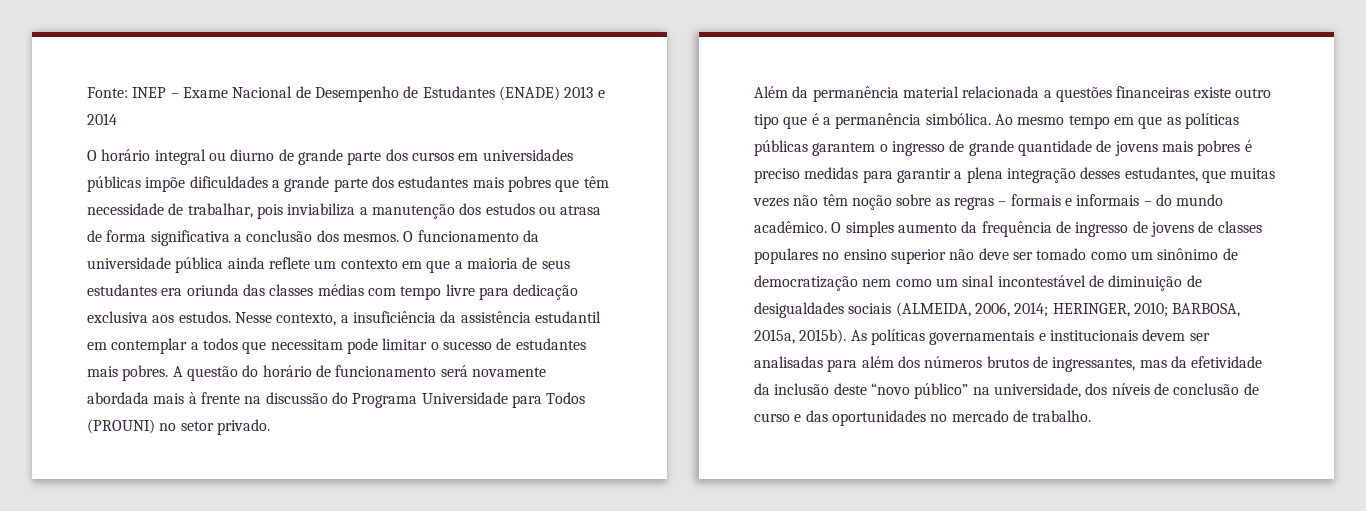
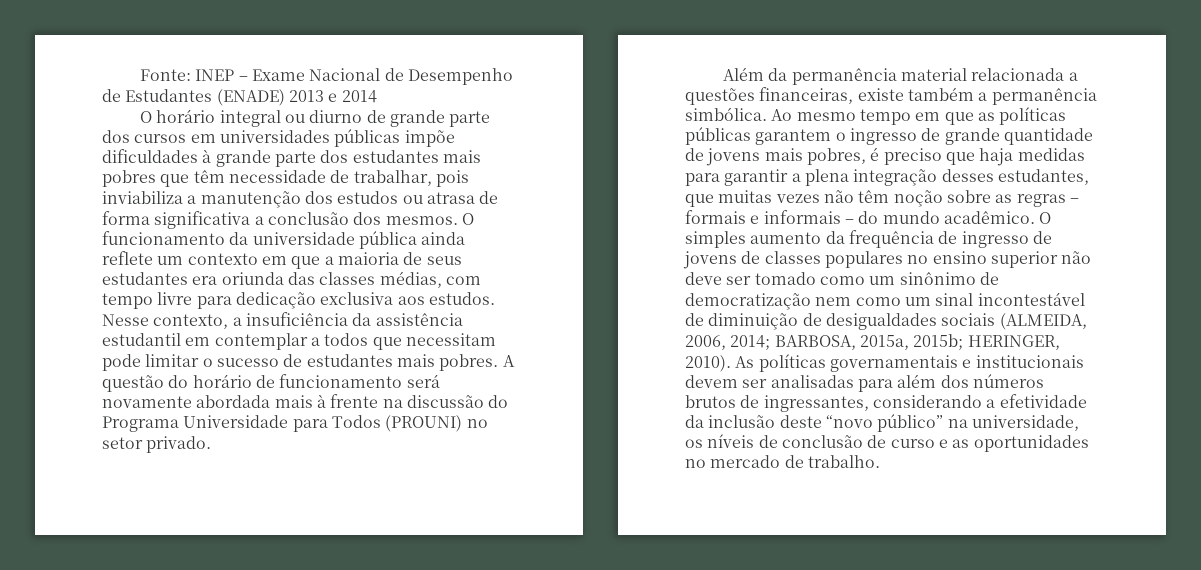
[271,180,280,188] a -> [202,149,212,163] à
[317,284,364,296] médias -> [379,271,442,288] médias,
[1116,86,1271,98] [754,113,819,129] financeiras existe outro tipo que é -> [759,87,974,104] financeiras, existe também
[1197,140,1241,156] pobres -> [806,148,866,165] pobres,
(800, 175) none -> [945,148,1014,166] que haja
[1052,302,1241,317] [754,329,847,344] HERINGER, 2010; BARBOSA, 2015a, 2015b). -> [774,334,1060,350] [685,355,731,372] BARBOSA, 2015a, 2015b; HERINGER, 2010).
[1139,356,1187,368] mas da -> [872,395,996,408] considerando a
[1085,383,1108,395] dos -> [685,439,703,448] os
[805,410,828,422] das -> [952,439,970,448] as

